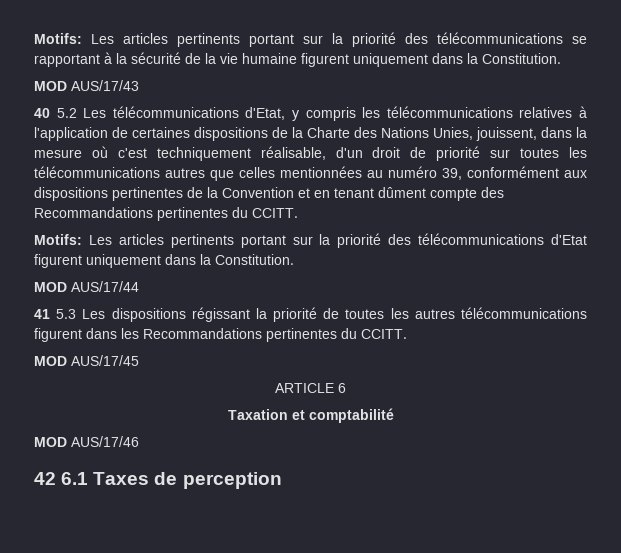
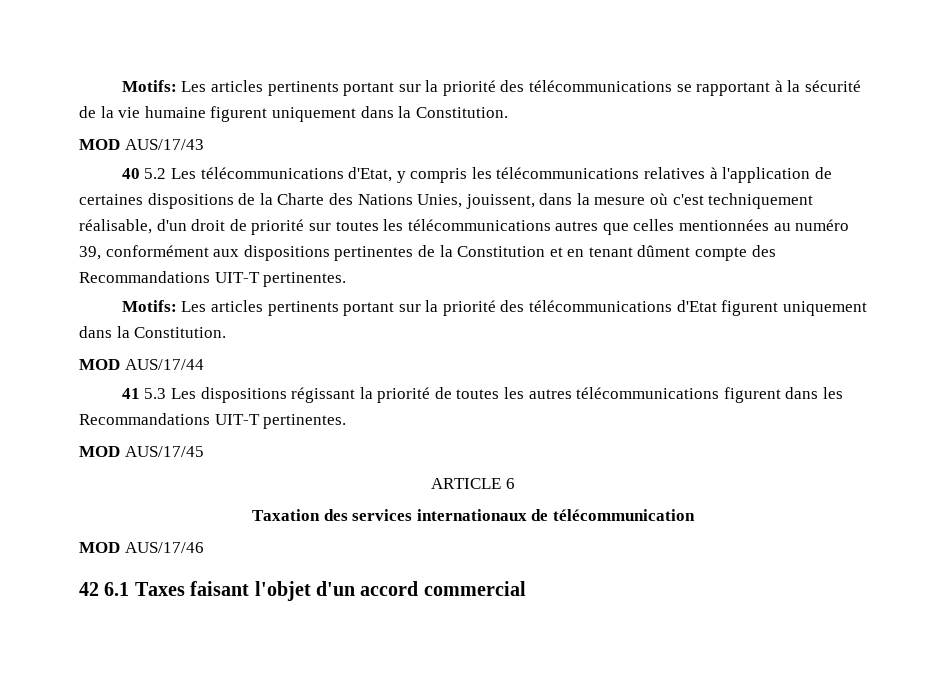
[222,187,294,198] Convention -> [457,246,546,257] Constitution
[157,207,298,221] pertinentes du CCITT. -> [214,272,347,287] UIT-T pertinentes.
[266,328,407,342] pertinentes du CCITT. -> [214,414,347,429] UIT-T pertinentes.
[291,408,394,423] et comptabilité -> [323,509,695,521] des services internationaux de télécommunication
[154,472,282,489] de perception -> [190,581,526,601] faisant l'objet d'un accord commercial

